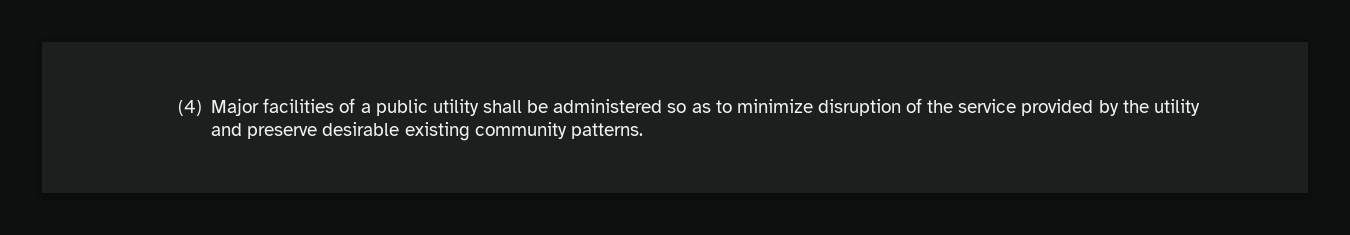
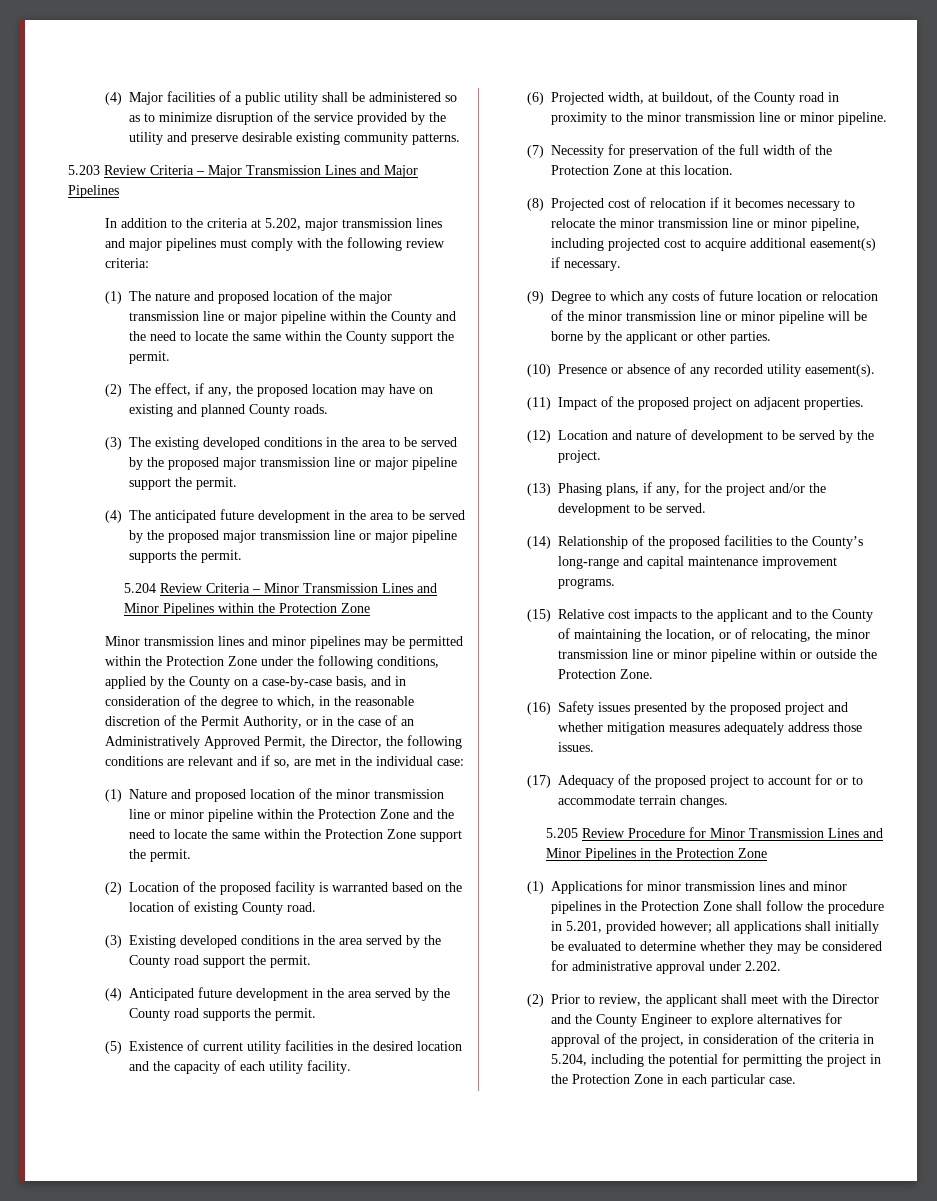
(643, 131) none -> [68,165,418,178] [68,185,119,198] [105,218,443,231] [105,237,446,251] [105,258,150,268] [105,290,393,304] [129,311,457,324] [129,331,455,344] [129,351,171,364] [105,383,434,397] [129,404,329,417] [105,437,458,450] [129,457,458,470] [129,477,238,490] [105,509,466,523] [129,530,458,543] [129,550,243,563] [123,583,437,593] [123,603,370,616] [105,636,464,649] [105,655,440,669] [105,676,407,689] [105,695,415,709] [105,715,415,729] [105,735,463,749] [105,755,465,768] [105,788,445,802] [129,809,455,822] [129,829,463,842] [129,849,192,862] [105,881,463,895] [129,901,317,915] [105,935,442,948] [129,955,312,968] [105,987,451,1001] [129,1008,317,1021] [105,1040,463,1054] [129,1060,352,1074] [527,91,840,105] [551,112,888,125] [527,144,833,158] [551,165,734,175] [527,197,856,211] [551,218,861,231] [551,238,877,251] [551,257,622,271] [527,290,879,304] [551,310,868,324] [551,331,772,344] [527,363,876,377] [527,396,865,410] [527,429,875,443] [558,450,602,463] [527,482,827,496] [558,503,707,516] [527,535,864,549] [558,556,838,569] [558,578,616,589] [527,609,874,622] [558,628,871,642] [558,649,878,662] [558,669,654,679] [527,701,849,715] [558,722,863,735] [558,742,595,752] [527,774,864,788] [558,795,729,808] [545,827,883,838] [545,848,767,861] [527,880,848,894] [551,900,885,914] [551,921,880,934] [551,941,883,954] [551,960,782,974] [527,994,880,1007] [551,1013,843,1027] [551,1033,875,1047] [551,1053,882,1067] [551,1074,797,1087] // 5.203 Review Criteria – Major Transmission Lines and Major Pipelines // In addition to the criteria at 5.202, major transmission lines and major pipelines must comply with the following review criteria: // (1) The nature and proposed location of the major transmission line or major pipeline within the County and the need to locate the same within the County support the permit. // (2) The effect, if any, the proposed location may have on existing and planned County roads. // (3) The existing developed conditions in the area to be served by the proposed major transmission line or major pipeline support the permit. // (4) The anticipated future development in the area to be served by the proposed major transmission line or major pipeline supports the permit. // 5.204 Review Criteria – Minor Transmission Lines and Minor Pipelines within the Protection Zone // Minor transmission lines and minor pipelines may be permitted within the Protection Zone under the following conditions, applied by the County on a case-by-case basis, and in consideration of the degree to which, in the reasonable discretion of the Permit Authority, or in the case of an Administratively Approved Permit, the Director, the following conditions are relevant and if so, are met in the individual case: // (1) Nature and proposed location of the minor transmission line or minor pipeline within the Protection Zone and the need to locate the same within the Protection Zone support the permit. // (2) Location of the proposed facility is warranted based on the location of existing County road. // (3) Existing developed conditions in the area served by the County road support the permit. // (4) Anticipated future development in the area served by the County road supports the permit. // (5) Existence of current utility facilities in the desired location and the capacity of each utility facility. // (6) Projected width, at buildout, of the County road in proximity to the minor transmission line or minor pipeline. // (7) Necessity for preservation of the full width of the Protection Zone at this location. // (8) Projected cost of relocation if it becomes necessary to relocate the minor transmission line or minor pipeline, including projected cost to acquire additional easement(s) if necessary. // (9) Degree to which any costs of future location or relocation of the minor transmission line or minor pipeline will be borne by the applicant or other parties. // (10) Presence or absence of any recorded utility easement(s). // (11) Impact of the proposed project on adjacent properties. // (12) Location and nature of development to be served by the project. // (13) Phasing plans, if any, for the project and/or the development to be served. // (14) Relationship of the proposed facilities to the County’s long-range and capital maintenance improvement programs. // (15) Relative cost impacts to the applicant and to the County of maintaining the location, or of relocating, the minor transmission line or minor pipeline within or outside the Protection Zone. // (16) Safety issues presented by the proposed project and whether mitigation measures adequately address those issues. // (17) Adequacy of the proposed project to account for or to accommodate terrain changes. // 5.205 Review Procedure for Minor Transmission Lines and Minor Pipelines in the Protection Zone // (1) Applications for minor transmission lines and minor pipelines in the Protection Zone shall follow the procedure in 5.201, provided however; all applications shall initially be evaluated to determine whether they may be considered for administrative approval under 2.202. // (2) Prior to review, the applicant shall meet with the Director and the County Engineer to explore alternatives for approval of the project, in consideration of the criteria in 5.204, including the potential for permitting the project in the Protection Zone in each particular case.

